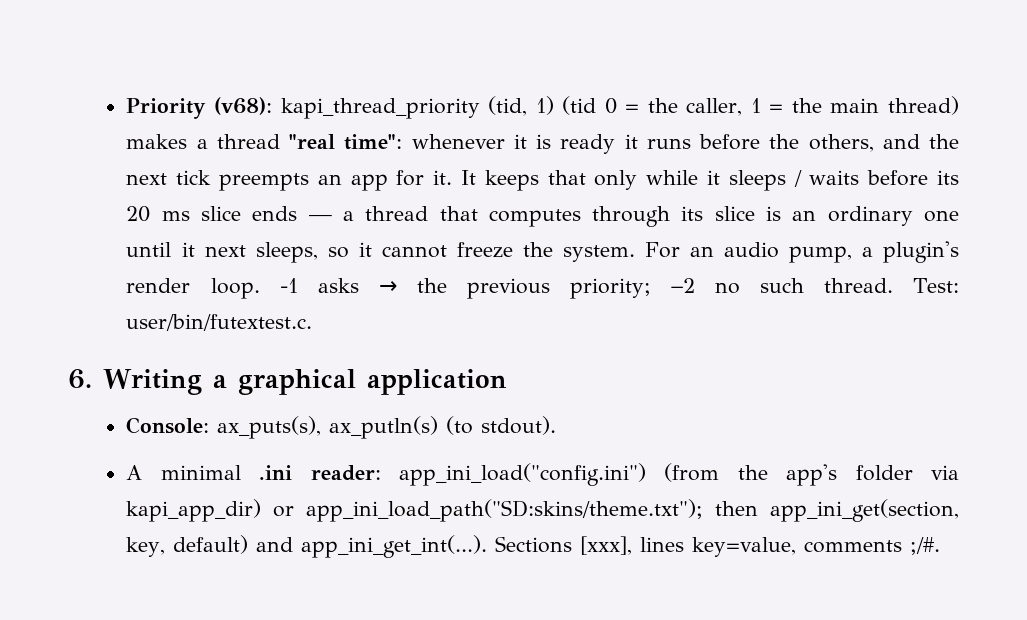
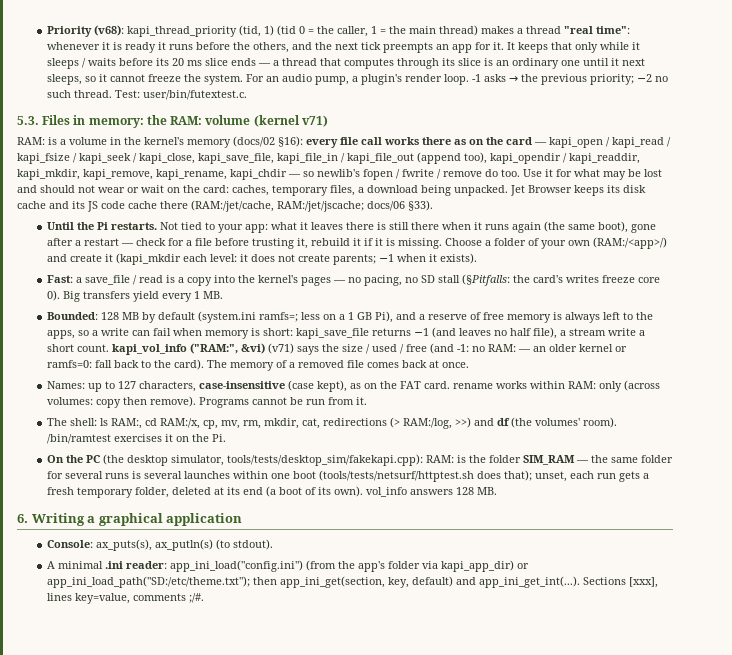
(313, 322) none -> [17,115,328,128] [17,136,671,148] [17,152,640,164] [17,169,662,180] [17,185,646,196] [17,200,433,212] [47,221,657,233] [47,237,668,249] [47,253,478,265] [47,274,661,286] [47,290,224,302] [47,311,654,323] [47,327,646,339] [47,343,628,355] [47,359,470,371] [47,380,661,392] [47,396,368,408] [47,417,618,429] [47,434,227,444] [47,454,674,466] [47,470,650,482] [47,486,498,498] // 5.3. Files in memory: the RAM: volume (kernel v71) // RAM: is a volume in the kernel's memory (docs/02 §16): every file call works there as on the card — kapi_open / kapi_read / kapi_fsize / kapi_seek / kapi_close, kapi_save_file, kapi_file_in / kapi_file_out (append too), kapi_opendir / kapi_readdir, kapi_mkdir, kapi_remove, kapi_rename, kapi_chdir — so newlib's fopen / fwrite / remove do too. Use it for what may be lost and should not wear or wait on the card: caches, temporary files, a download being unpacked. Jet Browser keeps its disk cache and its JS code cache there (RAM:/jet/cache, RAM:/jet/jscache; docs/06 §33). // Until the Pi restarts. Not tied to your app: what it leaves there is still there when it runs again (the same boot), gone after a restart — check for a file before trusting it, rebuild it if it is missing. Choose a folder of your own (RAM:/<app>/) and create it (kapi_mkdir each level: it does not create parents; −1 when it exists). // Fast: a save_file / read is a copy into the kernel's pages — no pacing, no SD stall (§Pitfalls: the card's writes freeze core 0). Big transfers yield every 1 MB. // Bounded: 128 MB by default (system.ini ramfs=; less on a 1 GB Pi), and a reserve of free memory is always left to the apps, so a write can fail when memory is short: kapi_save_file returns −1 (and leaves no half file), a stream write a short count. kapi_vol_info ("RAM:", &vi) (v71) says the size / used / free (and -1: no RAM: — an older kernel or ramfs=0: fall back to the card). The memory of a removed file comes back at once. // Names: up to 127 characters, case-insensitive (case kept), as on the FAT card. rename works within RAM: only (across volumes: copy then remove). Programs cannot be run from it. // The shell: ls RAM:, cd RAM:/x, cp, mv, rm, mkdir, cat, redirections (> RAM:/log, >>) and df (the volumes' room). /bin/ramtest exercises it on the Pi. // On the PC (the desktop simulator, tools/tests/desktop_sim/fakekapi.cpp): RAM: is the folder SIM_RAM — the same folder for several runs is several launches within one boot (tools/tests/netsurf/httptest.sh does that); unset, each run gets a fresh temporary folder, deleted at its end (a boot of its own). vol_info answers 128 MB.
[306,499,704,522] app_ini_load_path("SD:skins/theme.txt"); -> [47,576,251,588] app_ini_load_path("SD:/etc/theme.txt");

